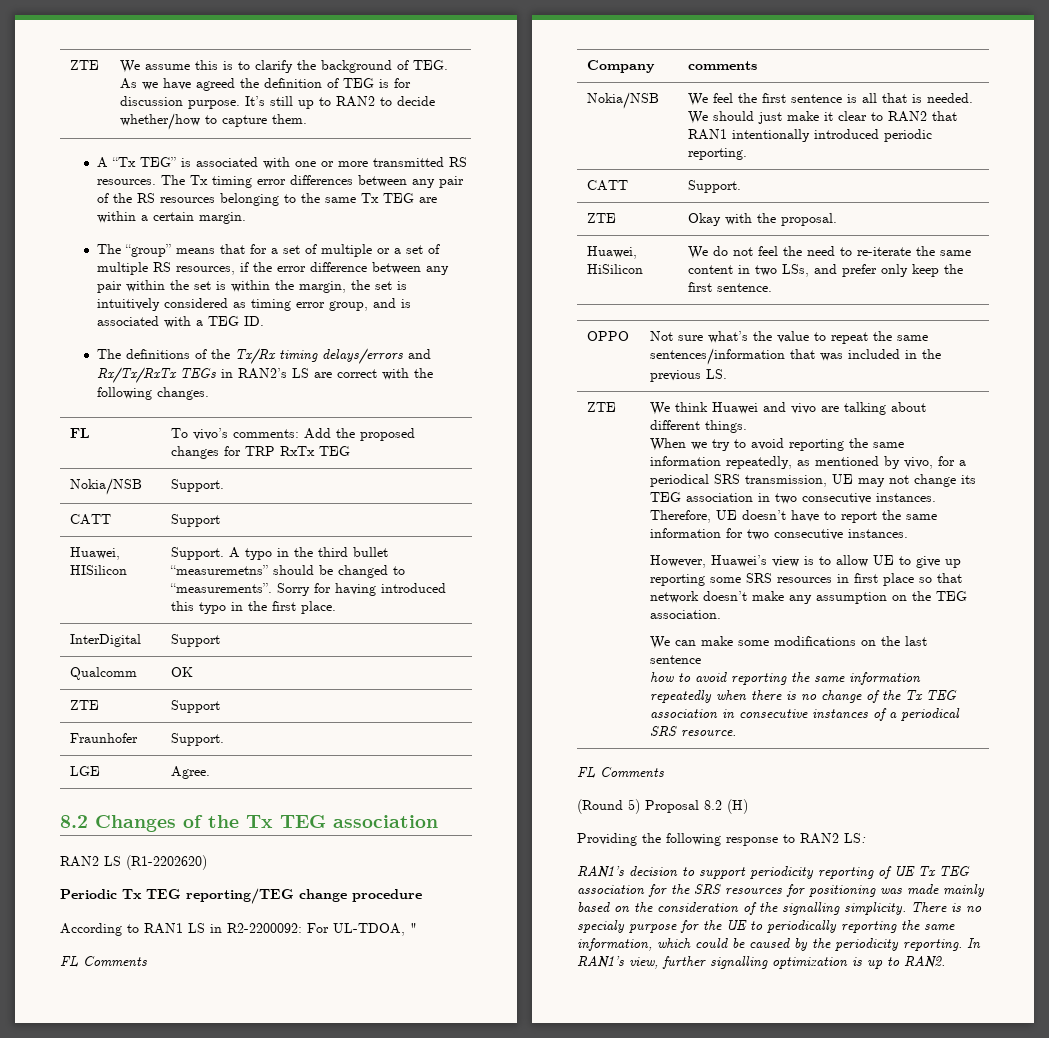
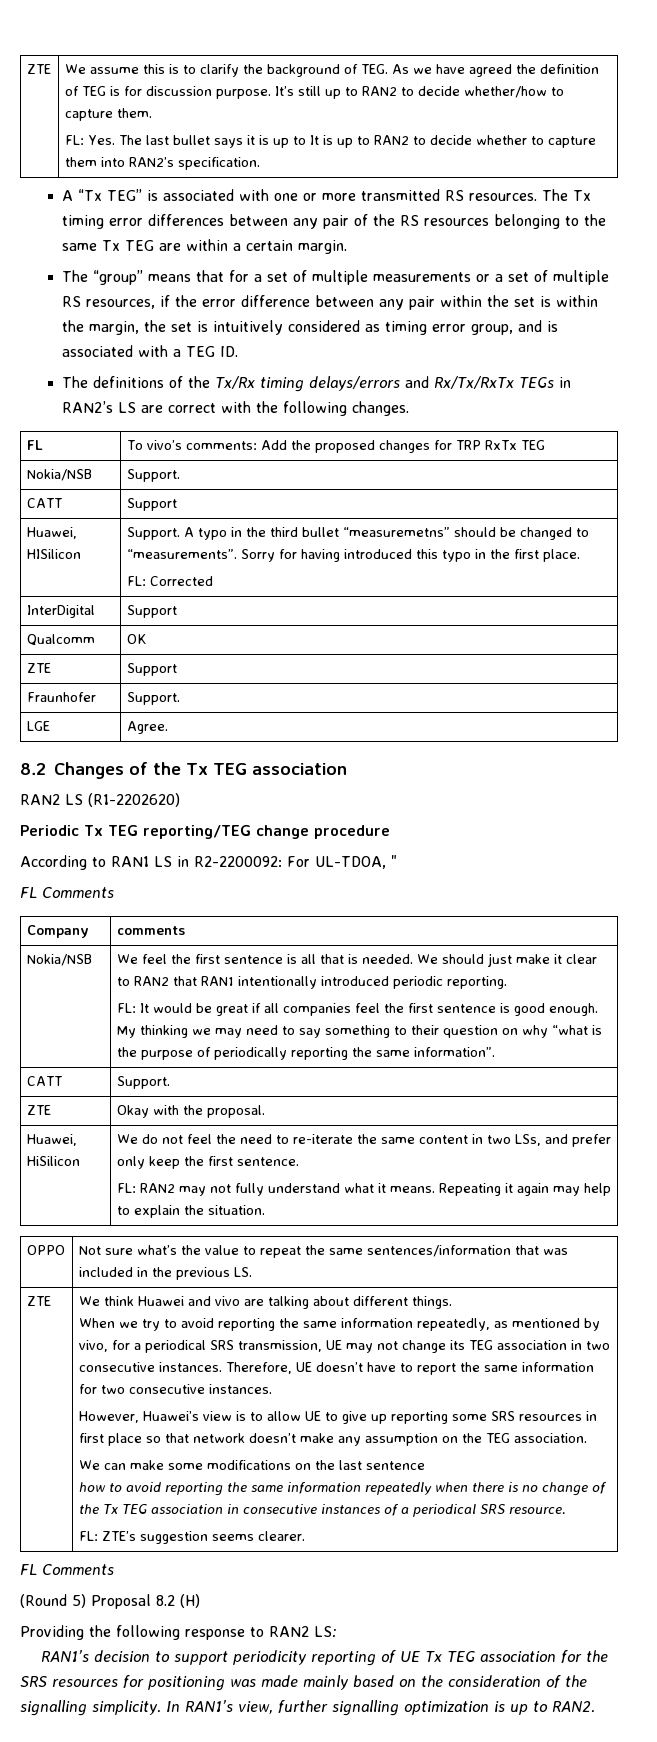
(308, 119) none -> [64,135,596,148] [64,157,260,170] // FL: Yes. The last bullet says it is up to It is up to RAN2 to decide whether to capture them into RAN2’s specification.
(373, 250) none -> [373,272,472,282] measurements
(337, 607) none -> [126,576,213,586] // FL: Corrected
(748, 154) none -> [116,1003,598,1016] [116,1025,602,1038] [116,1047,495,1060] // FL: It would be great if all companies feel the first sentence is good enough. My thinking we may need to say something to their question on why “what is the purpose of periodically reporting the same information”.
(773, 287) none -> [116,1183,611,1196] [116,1205,265,1218] // FL: RAN2 may not fully understand what it means. Repeating it again may help to explain the situation.
(737, 733) none -> [78,1531,305,1544] // FL: ZTE’s suggestion seems clearer.
[911,902,982,913] [577,920,955,933] [577,938,962,951] There is no specialy purpose for the UE to periodically reporting the same information, which could be caused by the periodicity reporting. -> (161, 1707) none

